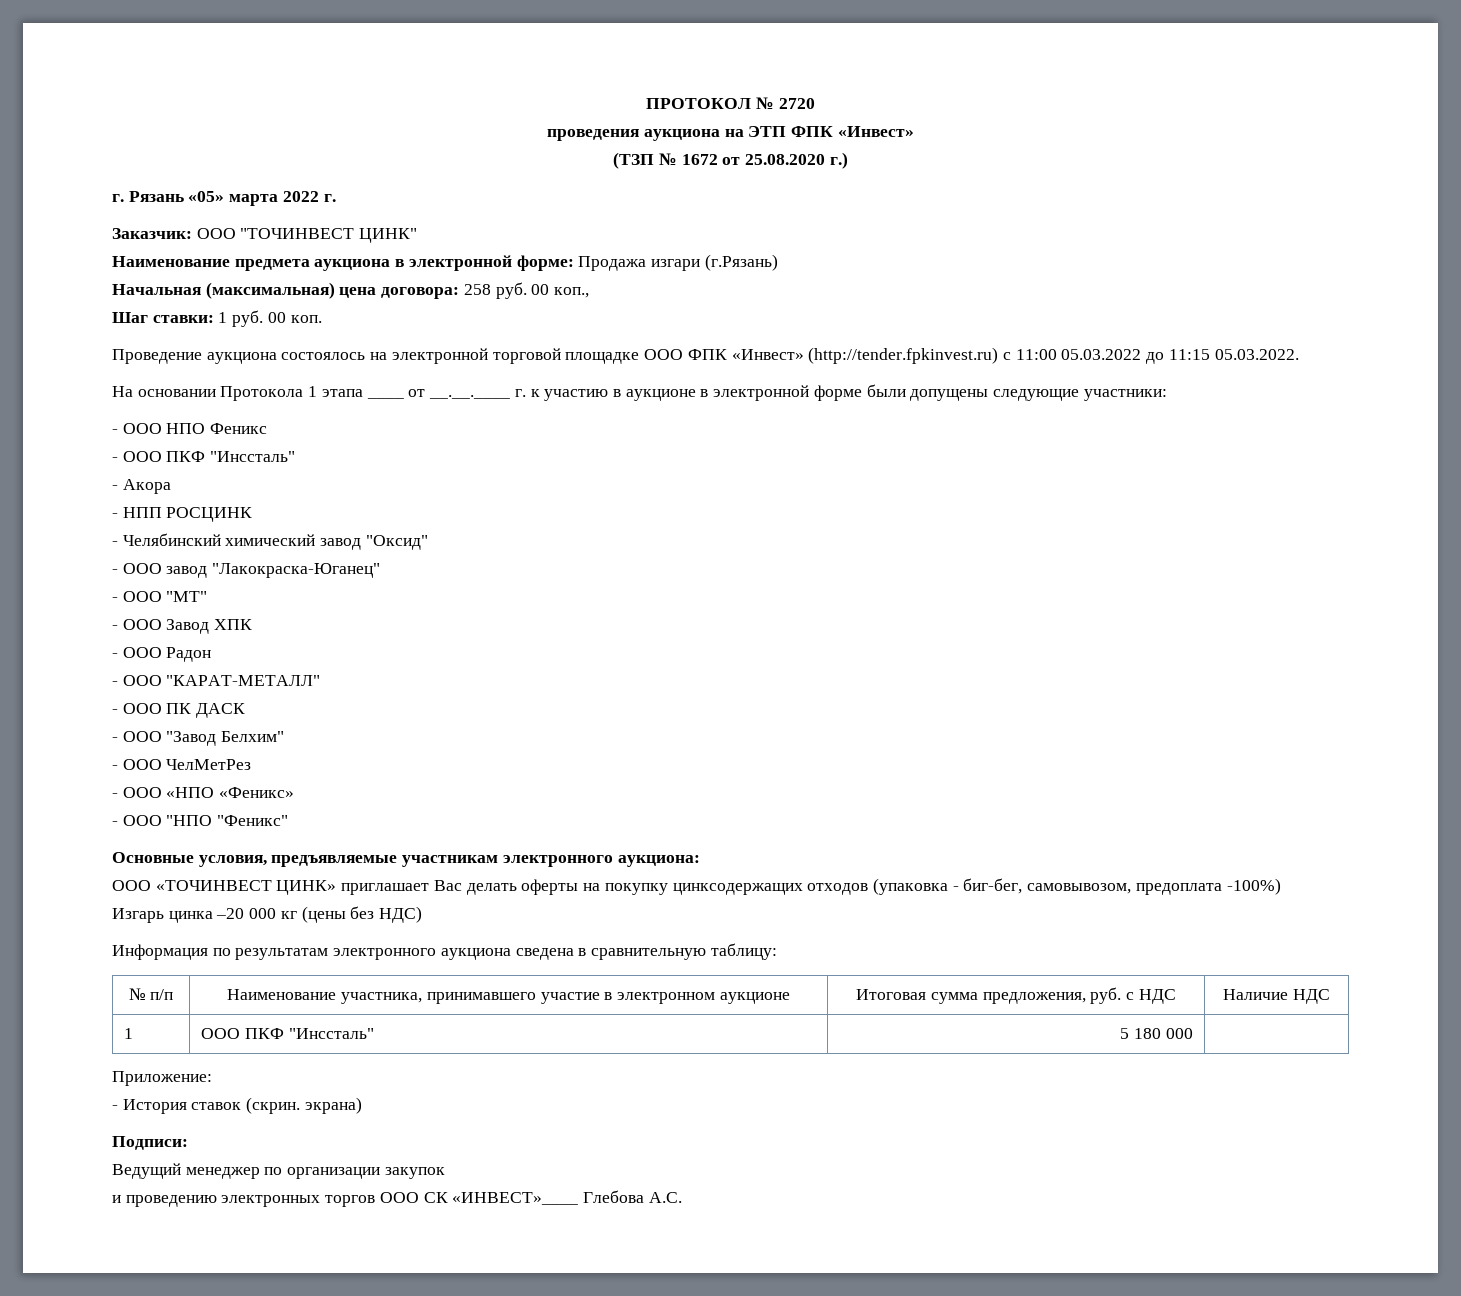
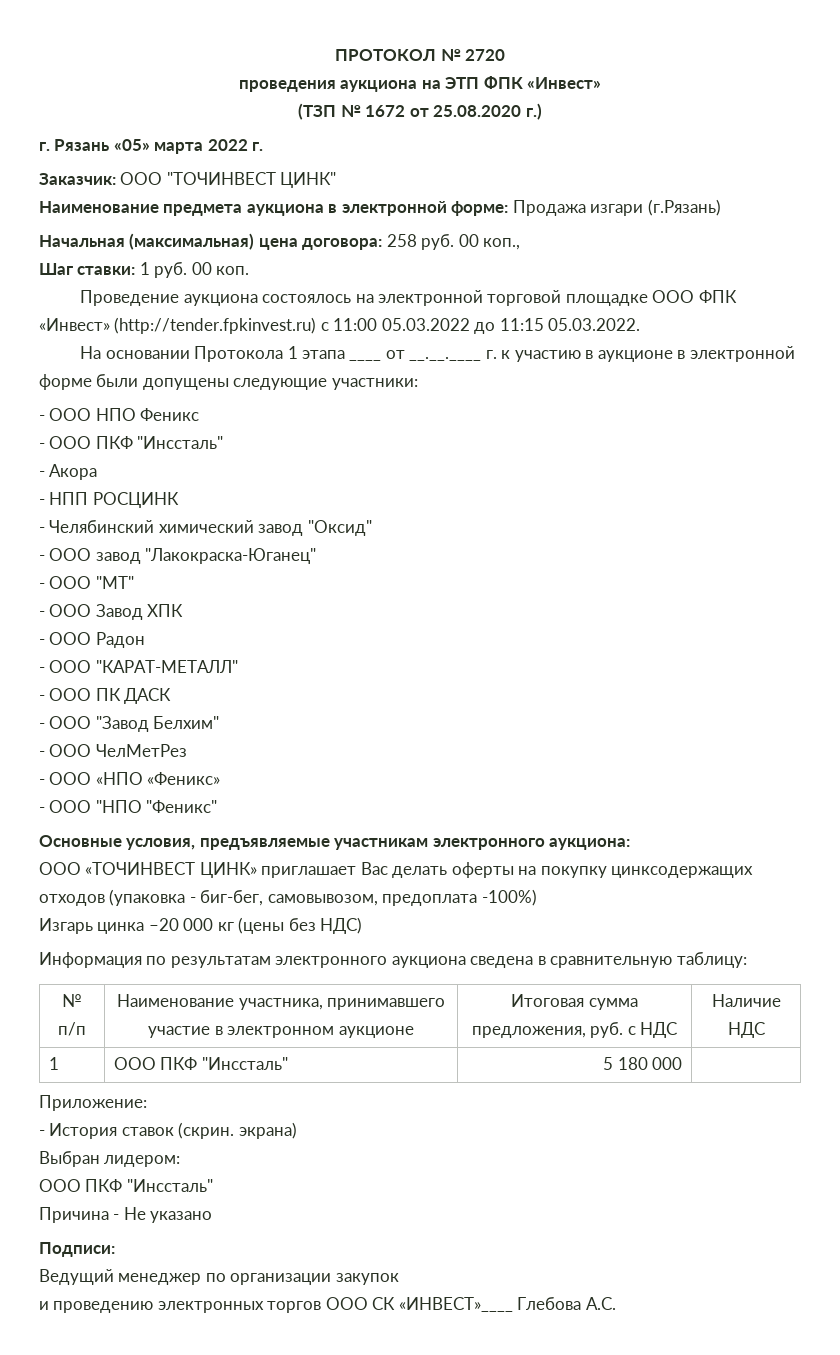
(362, 1105) none -> [39,1151,181,1167] [39,1179,213,1192] [39,1207,213,1223] // Выбран лидером: // ООО ПКФ "Инссталь" // Причина - Не указано

